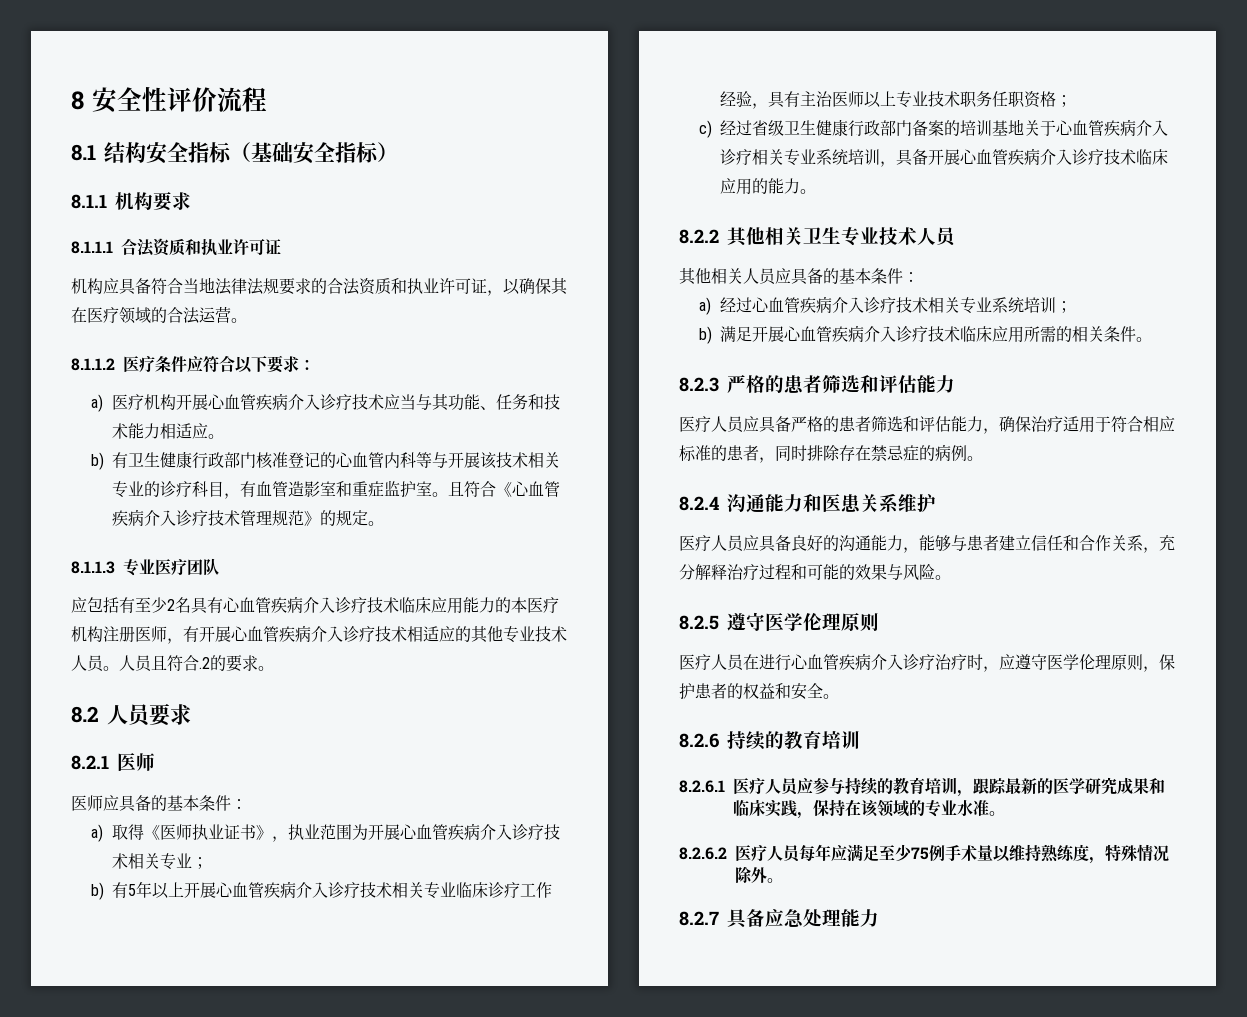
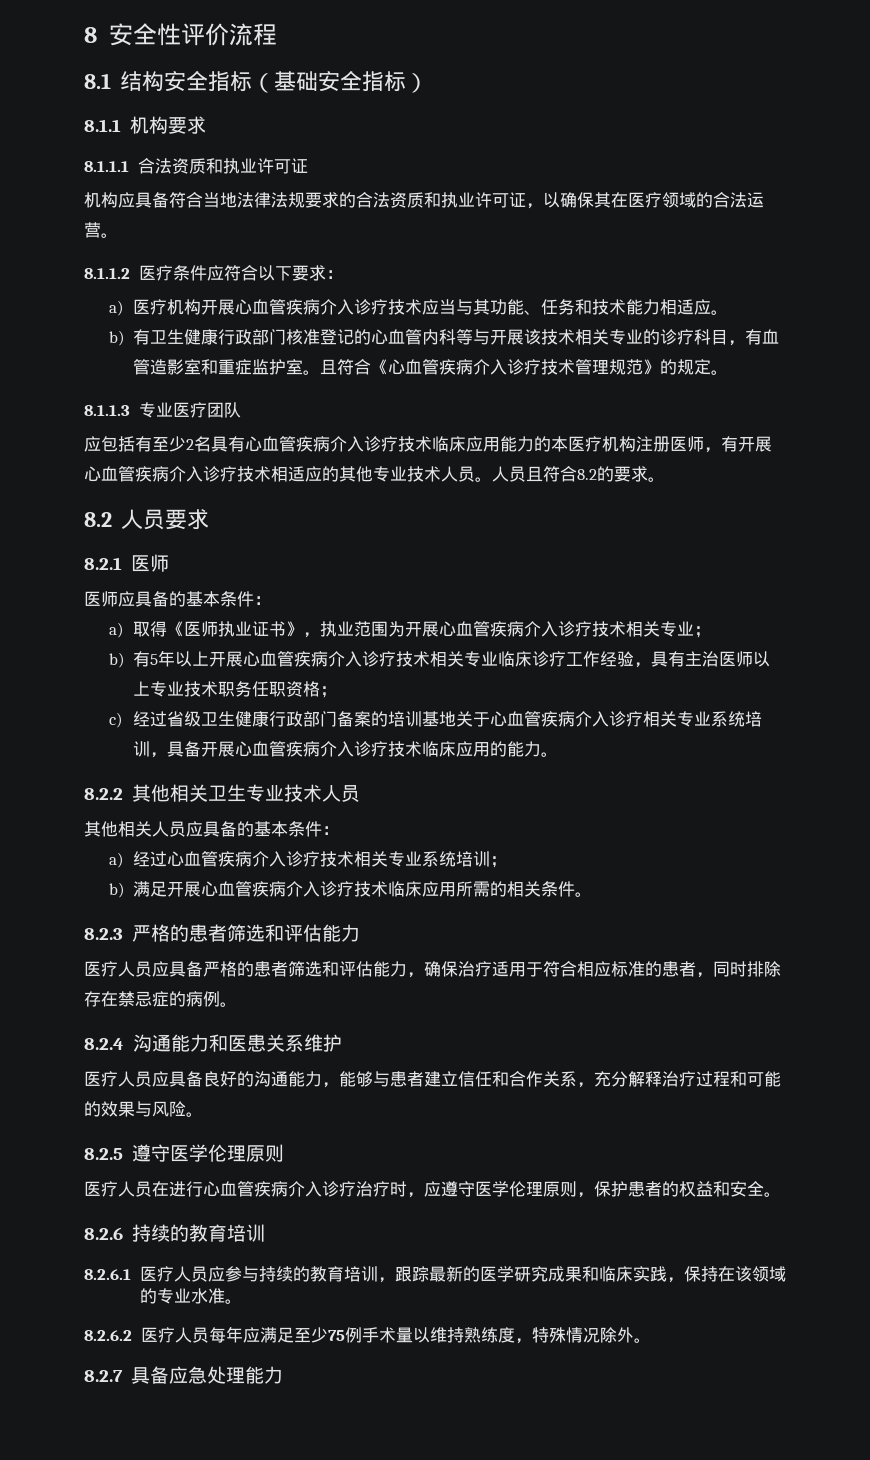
[199,657,210,669] .2 -> [577,469,597,480] 8.2

